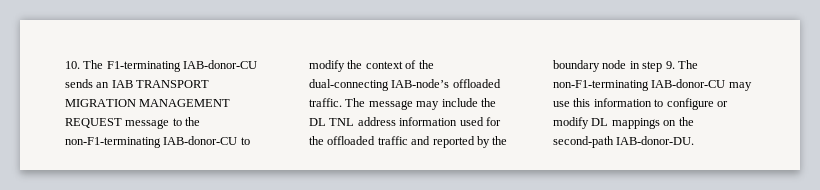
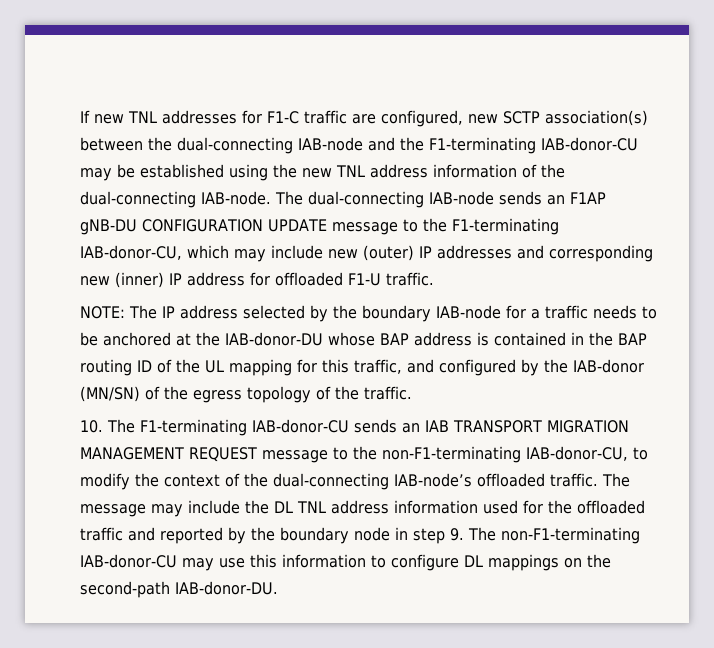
(65, 65) none -> [79,110,648,127] [79,137,638,154] [79,164,565,181] [79,191,606,208] [79,218,559,235] [79,245,653,262] [79,272,434,288] [79,305,657,322] [79,332,647,346] [79,359,644,376] [79,386,412,403] If new TNL addresses for F1-C traffic are configured, new SCTP association(s) between the dual-connecting IAB-node and the F1-terminating IAB-donor-CU may be established using the new TNL address information of the dual-connecting IAB-node. The dual-connecting IAB-node sends an F1AP gNB-DU CONFIGURATION UPDATE message to the F1-terminating IAB-donor-CU, which may include new (outer) IP addresses and corresponding new (inner) IP address for offloaded F1-U traffic. // NOTE: The IP address selected by the boundary IAB-node for a traffic needs to be anchored at the IAB-donor-DU whose BAP address is contained in the BAP routing ID of the UL mapping for this traffic, and configured by the IAB-donor (MN/SN) of the egress topology of the traffic. //
[163,136,238,145] IAB-donor-CU -> [525,446,628,461] IAB-donor-CU,
[716,101,728,107] [553,117,590,129] or modify -> (459, 562) none

